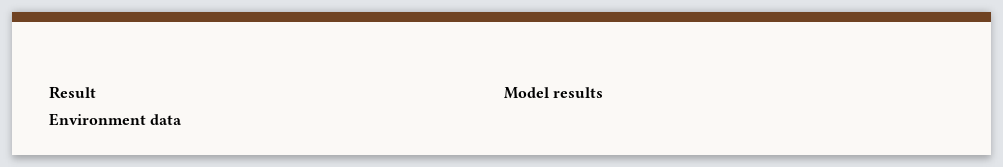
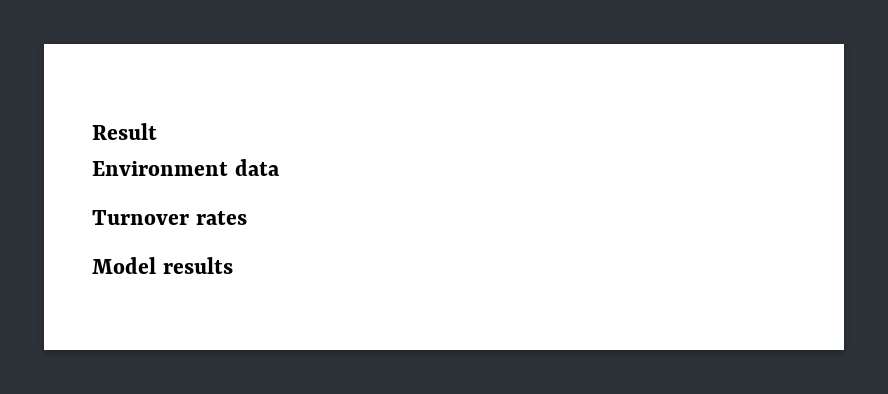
(183, 119) none -> [92,210,247,225] // Turnover rates

